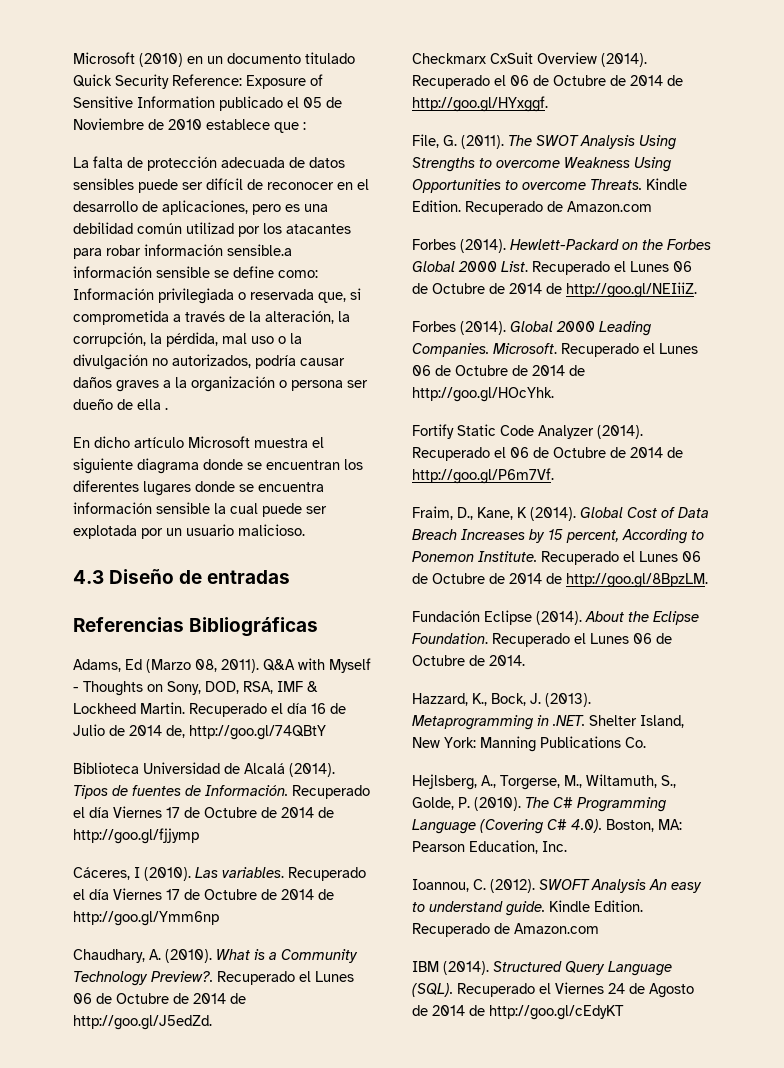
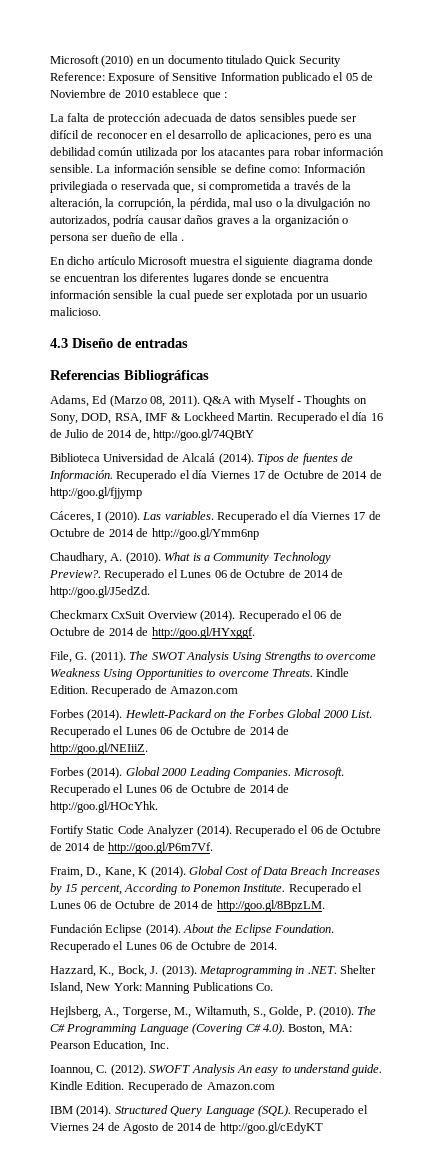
[186,222,234,234] utilizad -> [135,147,178,156] utilizada
[227,244,292,256] sensible.a -> [50,164,111,173] sensible. La

